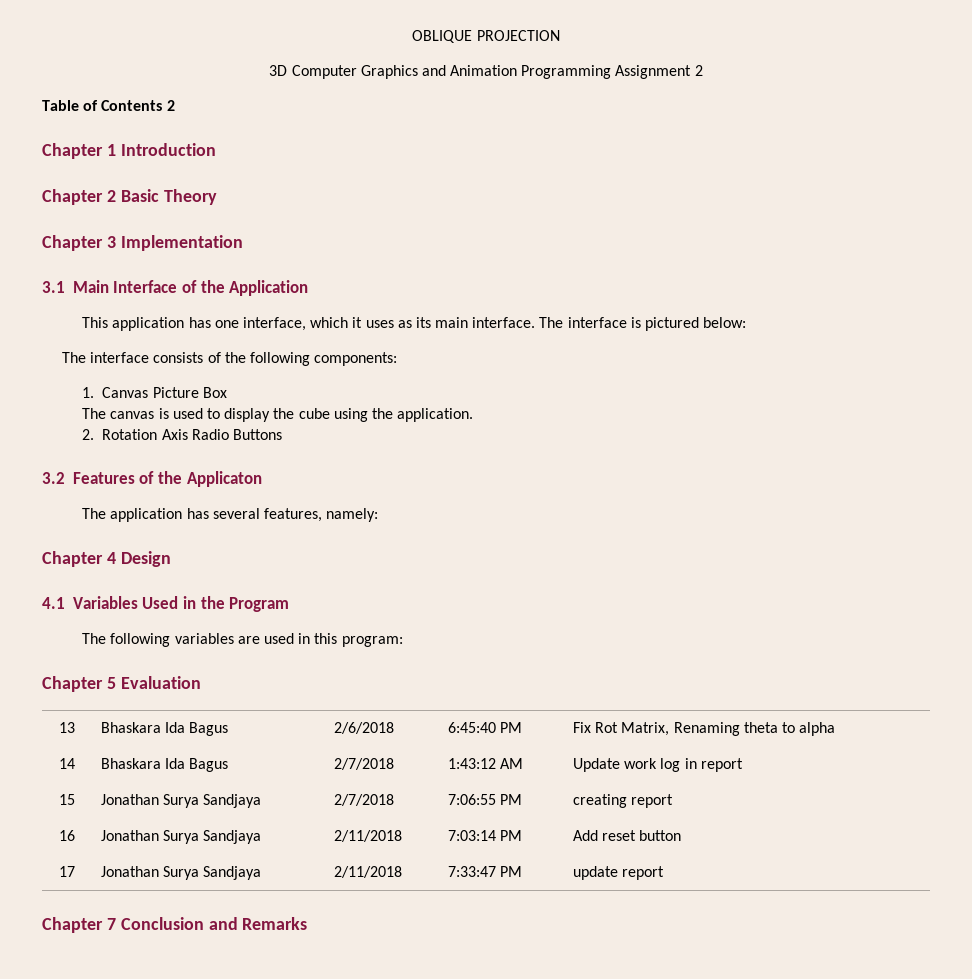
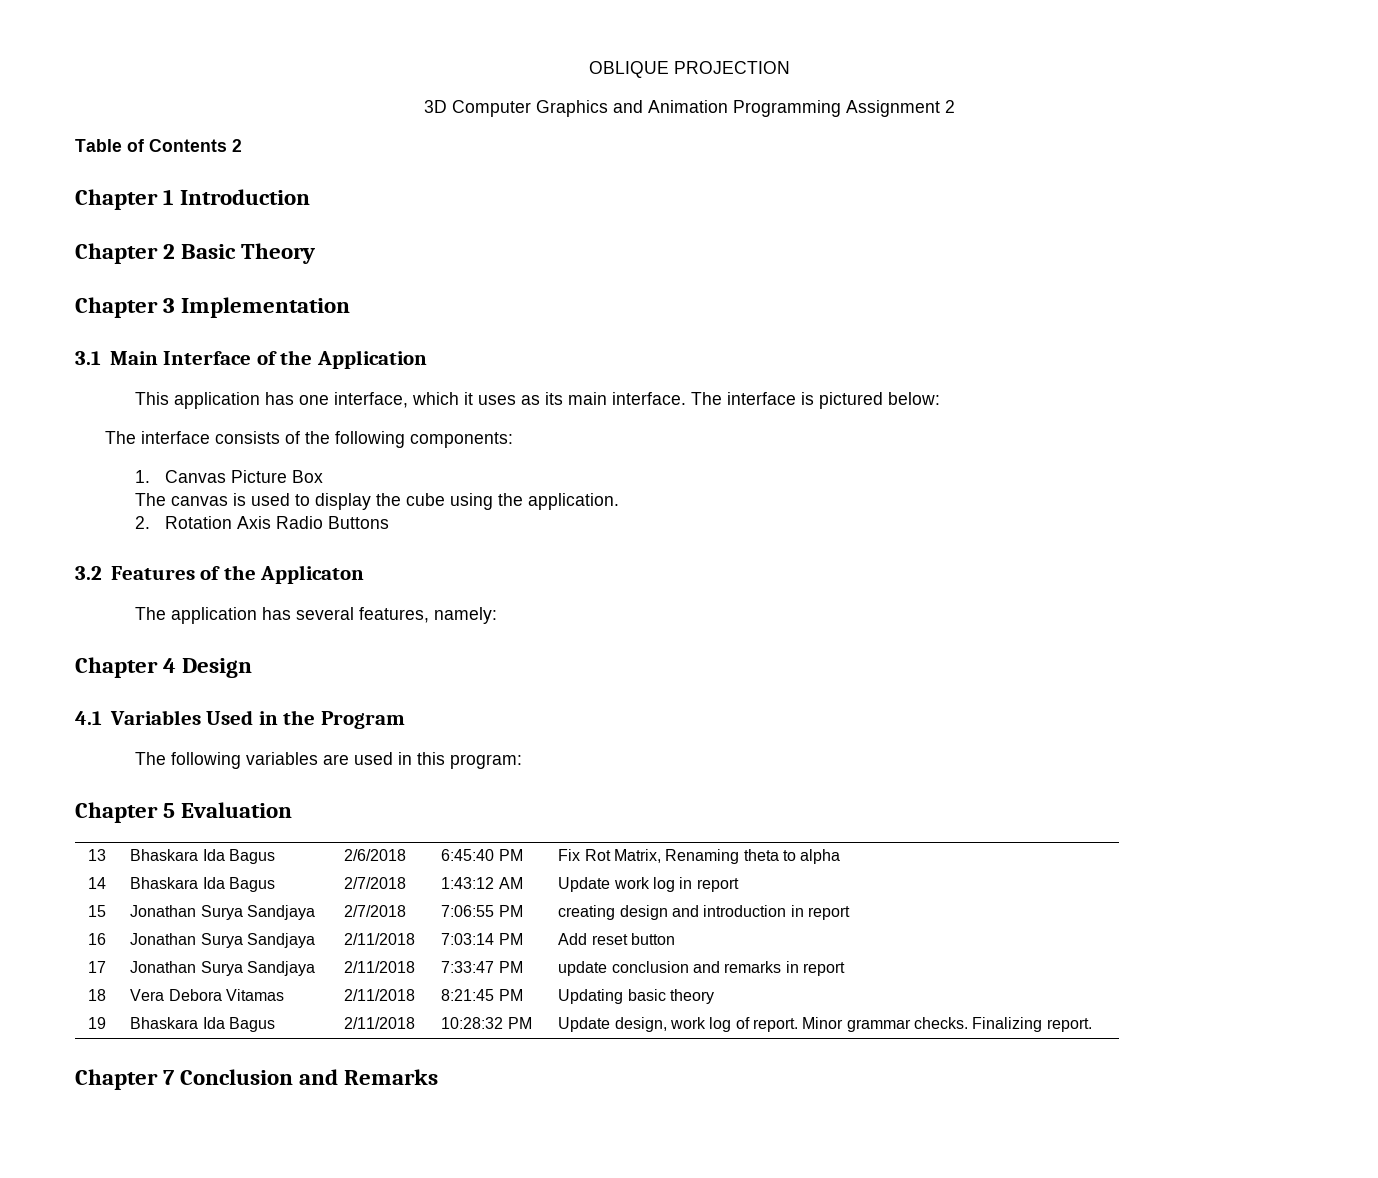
(628, 801) none -> [619,905,804,920] design and introduction in
[622,866,665,880] report -> [611,961,846,976] [88,989,106,1001] [130,989,285,1001] [344,989,416,1001] [441,989,523,1001] [558,989,715,1004] [88,1017,106,1029] [130,1017,276,1032] [344,1017,416,1029] [441,1017,532,1029] [558,1017,1092,1032] conclusion and remarks in report // 18 | Vera Debora Vitamas | 2/11/2018 | 8:21:45 PM | Updating basic theory // 19 | Bhaskara Ida Bagus | 2/11/2018 | 10:28:32 PM | Update design, work log of report. Minor grammar checks. Finalizing report.

